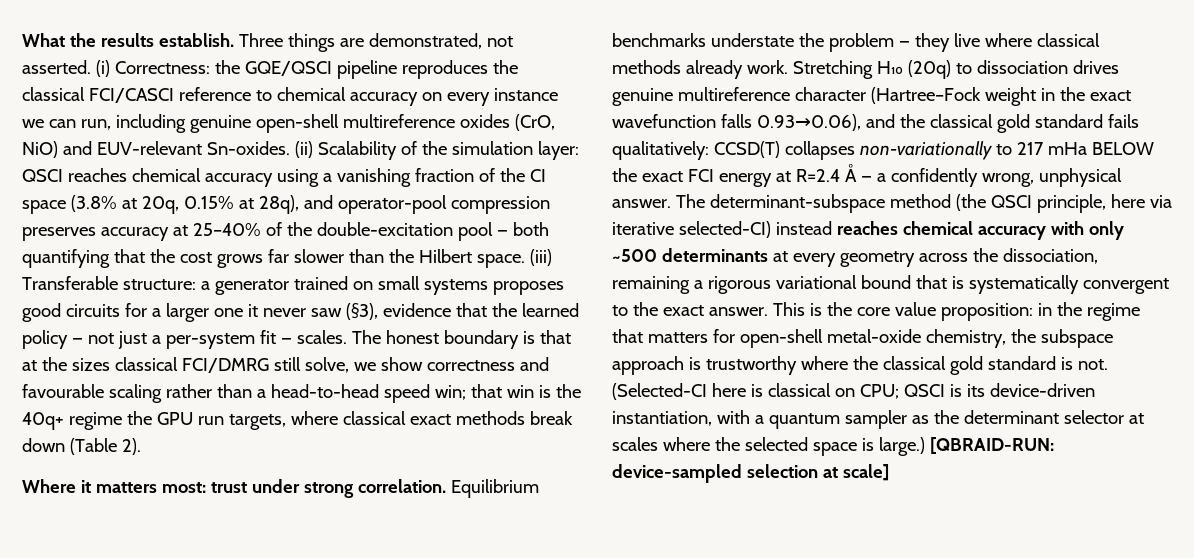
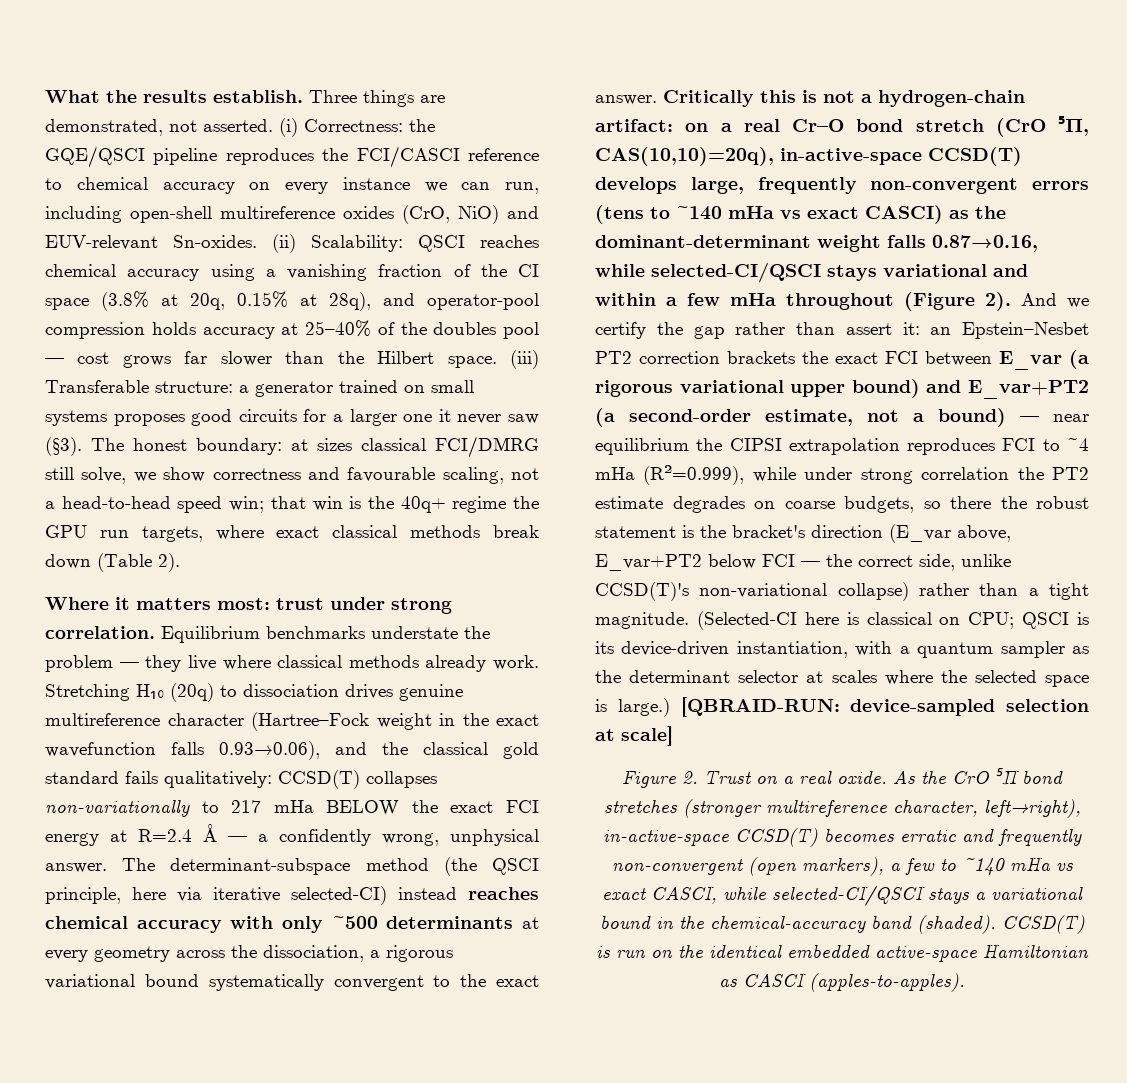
[22,87,85,101] classical -> (349, 154) none
[189,115,251,133] genuine -> (122, 214) none
[317,141,579,160] Scalability of the simulation layer: -> [311,235,403,252] Scalability:
[22,227,96,241] preserves -> [151,322,196,335] holds
[316,222,453,236] double-excitation -> [433,322,497,335] doubles
[512,222,549,236] [22,249,175,268] both quantifying that the -> (64, 361) none
[345,303,579,320] [22,330,571,349] [22,357,67,371] (§3), evidence that the learned policy — not just a per-system fit — scales. The honest boundary is that at the -> [45,437,308,456] (§3). The honest boundary: at
[108,384,252,403] scaling rather than -> [442,467,539,484] scaling, not
[342,411,451,425] classical exact -> [276,525,398,538] exact classical
[612,276,690,294] remaining -> (364, 953) none
[915,275,964,289] that is -> (199, 980) none
[772,302,1140,321] [612,329,1113,348] [612,356,1108,375] This is the core value proposition: in the regime that matters for open-shell metal-oxide chemistry, the subspace approach is trustworthy where the classical gold standard is not. -> [663,90,1025,107] [595,116,1089,137] [595,147,1022,166] [595,177,1089,194] [595,205,1006,224] [595,235,1038,252] [595,262,1028,283] [595,292,1089,311] [595,322,1089,339] [595,350,1089,370] [595,379,1089,399] [595,408,1089,427] [595,438,1089,455] [595,465,1089,485] [595,496,1089,513] [595,524,1011,543] [595,554,1011,571] [595,582,1089,601] [595,612,689,629] Critically this is not a hydrogen-chain artifact: on a real Cr–O bond stretch (CrO ⁵Π, CAS(10,10)=20q), in-active-space CCSD(T) develops large, frequently non-convergent errors (tens to ~140 mHa vs exact CASCI) as the dominant-determinant weight falls 0.87→0.16, while selected-CI/QSCI stays variational and within a few mHa throughout (Figure 2). And we certify the gap rather than assert it: an Epstein–Nesbet PT2 correction brackets the exact FCI between E_var (a rigorous variational upper bound) and E_var+PT2 (a second-order estimate, not a bound) — near equilibrium the CIPSI extrapolation reproduces FCI to ~4 mHa (R²=0.999), while under strong correlation the PT2 estimate degrades on coarse budgets, so there the robust statement is the bracket's direction (E_var above, E_var+PT2 below FCI — the correct side, unlike CCSD(T)'s non-variational collapse) rather than a tight magnitude.
(889, 472) none -> [622,768,1063,788] [603,799,1081,818] [603,828,1082,847] [611,857,1073,876] [602,885,1083,906] [599,915,1085,934] [596,944,1089,962] [719,973,965,992] // Figure 2. Trust on a real oxide. As the CrO ⁵Π bond stretches (stronger multireference character, left→right), in-active-space CCSD(T) becomes erratic and frequently non-convergent (open markers), a few to ~140 mHa vs exact CASCI, while selected-CI/QSCI stays a variational bound in the chemical-accuracy band (shaded). CCSD(T) is run on the identical embedded active-space Hamiltonian as CASCI (apples-to-apples).

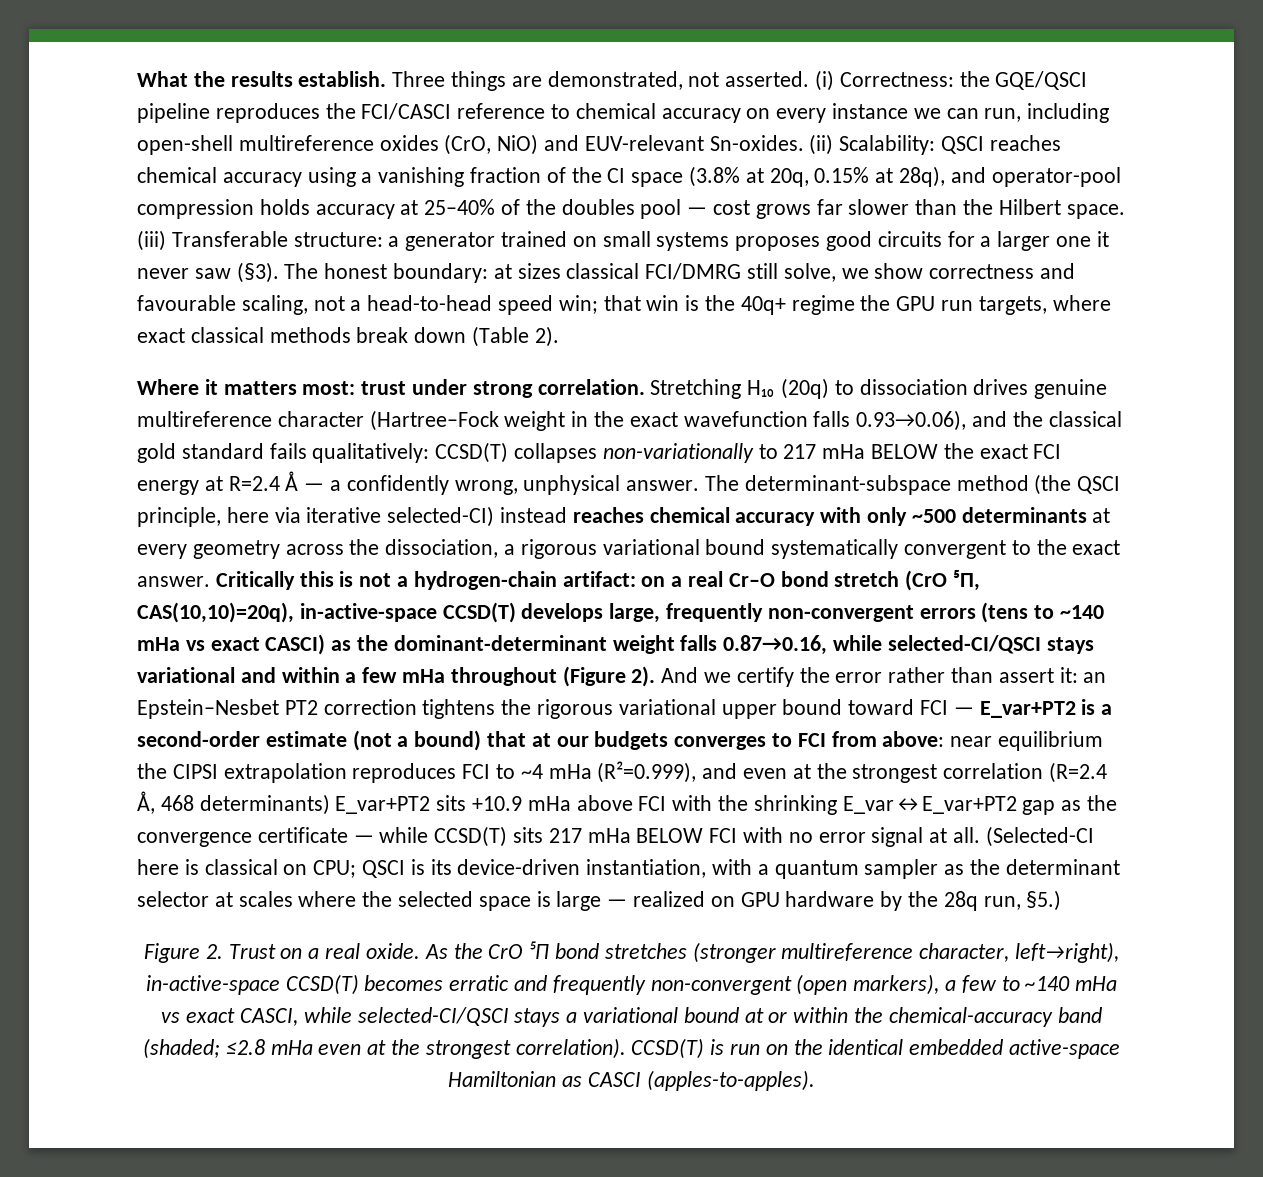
[161,626,490,643] [45,655,539,672] Equilibrium benchmarks understate the problem — they live where classical methods already work. -> (645, 387) none
[693,326,725,339] gap -> [835,672,883,683] error
[727,350,1089,370] [595,379,1089,399] [595,408,1039,427] brackets the exact FCI between E_var (a rigorous variational upper bound) and E_var+PT2 (a second-order estimate, not a bound) — -> [422,699,1113,719] [137,730,945,751] tightens the rigorous variational upper bound toward FCI — E_var+PT2 is a second-order estimate (not a bound) that at our budgets converges to FCI from above:
[752,467,1089,484] [595,496,1089,513] [595,524,1011,543] [595,554,1011,571] [595,582,1089,601] [595,612,689,629] while under strong correlation the PT2 estimate degrades on coarse budgets, so there the robust statement is the bracket's direction (E_var above, E_var+PT2 below FCI — the correct side, unlike CCSD(T)'s non-variational collapse) rather than a tight magnitude. -> [702,762,1108,783] [137,791,1118,815] [137,826,981,847] and even at the strongest correlation (R=2.4 Å, 468 determinants) E_var+PT2 sits +10.9 mHa above FCI with the shrinking E_var↔E_var+PT2 gap as the convergence certificate — while CCSD(T) sits 217 mHa BELOW FCI with no error signal at all.
[617,697,1089,717] [595,726,673,746] large.) [QBRAID-RUN: device-sampled selection at scale] -> [556,890,1062,911] large — realized on GPU hardware by the 28q run, §5.)
[655,915,996,934] in the chemical-accuracy band (shaded). -> [744,1007,1102,1027] [142,1038,626,1059] at or within the chemical-accuracy band (shaded; ≤2.8 mHa even at the strongest correlation).

